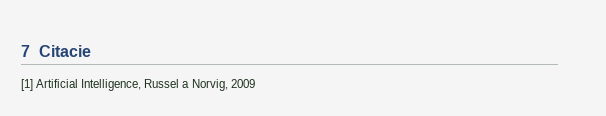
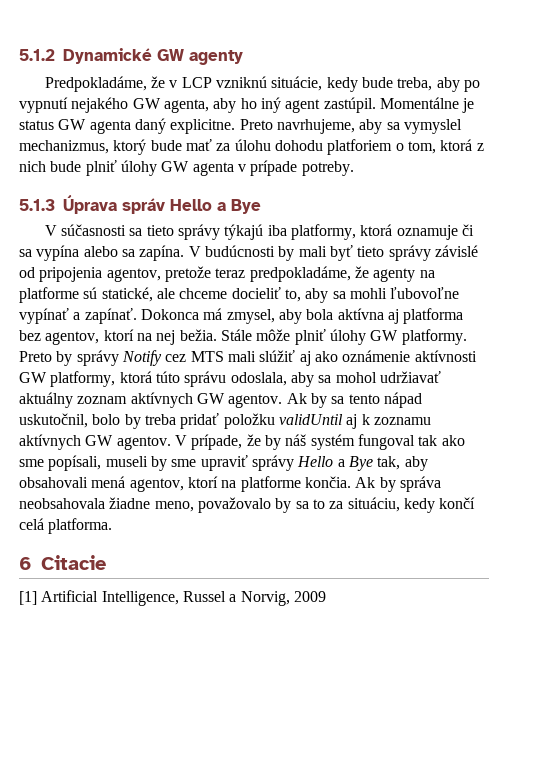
[21,45,30,57] 7 -> [19,48,243,65] [44,76,480,92] [19,97,475,113] [19,118,462,134] [19,139,484,155] [19,160,354,176] [19,195,261,214] [44,224,474,240] [19,245,478,261] [19,266,435,282] [19,287,460,303] [19,308,464,324] [19,329,467,345] [19,350,477,366] [19,371,441,387] [19,392,422,408] [19,413,431,429] [19,434,465,450] [19,455,428,471] [19,476,441,492] [19,497,476,513] [19,518,113,534] [19,557,32,570] 5.1.2 Dynamické GW agenty // Predpokladáme, že v LCP vzniknú situácie, kedy bude treba, aby po vypnutí nejakého GW agenta, aby ho iný agent zastúpil. Momentálne je status GW agenta daný explicitne. Preto navrhujeme, aby sa vymyslel mechanizmus, ktorý bude mať za úlohu dohodu platforiem o tom, ktorá z nich bude plniť úlohy GW agenta v prípade potreby. // 5.1.3 Úprava správ Hello a Bye // V súčasnosti sa tieto správy týkajú iba platformy, ktorá oznamuje či sa vypína alebo sa zapína. V budúcnosti by mali byť tieto správy závislé od pripojenia agentov, pretože teraz predpokladáme, že agenty na platforme sú statické, ale chceme docieliť to, aby sa mohli ľubovoľne vypínať a zapínať. Dokonca má zmysel, aby bola aktívna aj platforma bez agentov, ktorí na nej bežia. Stále môže plniť úlohy GW platformy. Preto by správy Notify cez MTS mali slúžiť aj ako oznámenie aktívnosti GW platformy, ktorá túto správu odoslala, aby sa mohol udržiavať aktuálny zoznam aktívnych GW agentov. Ak by sa tento nápad uskutočnil, bolo by treba pridať položku validUntil aj k zoznamu aktívnych GW agentov. V prípade, že by náš systém fungoval tak ako sme popísali, museli by sme upraviť správy Hello a Bye tak, aby obsahovali mená agentov, ktorí na platforme končia. Ak by správa neobsahovala žiadne meno, považovalo by sa to za situáciu, kedy končí celá platforma. // 6

